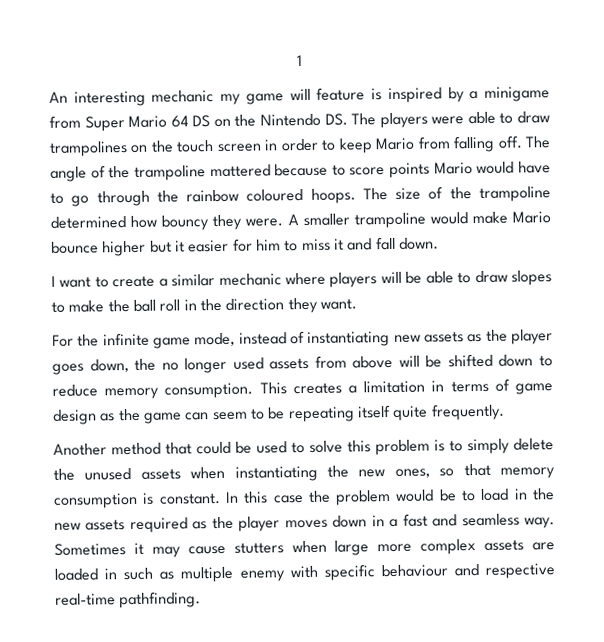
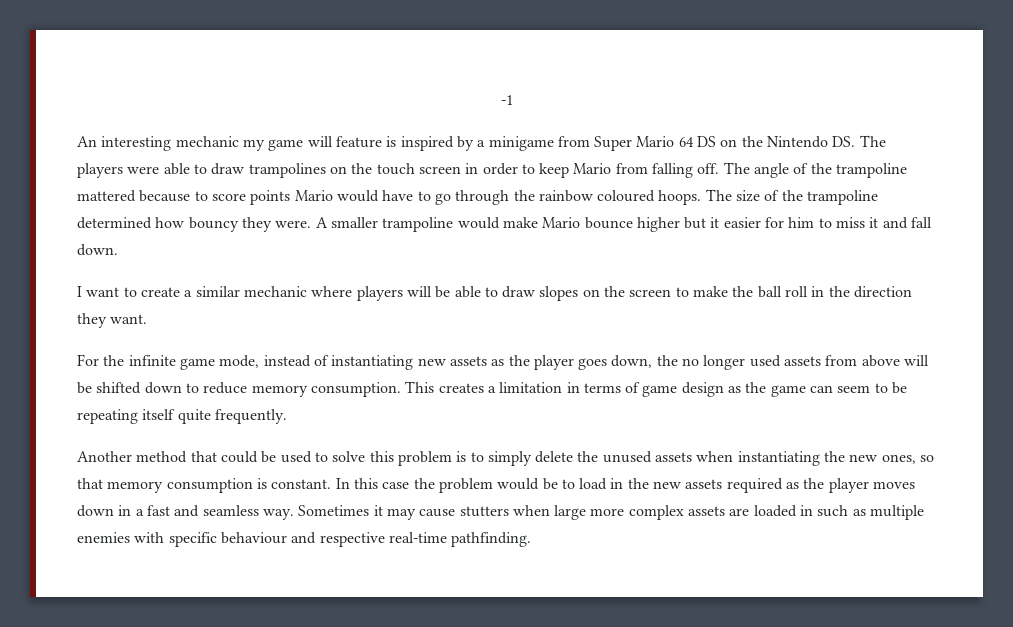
[295,54,303,67] 1 -> [500,95,513,105] -1
(553, 278) none -> [582,286,672,297] on the screen
[239,570,285,582] enemy -> [77,532,130,543] enemies

